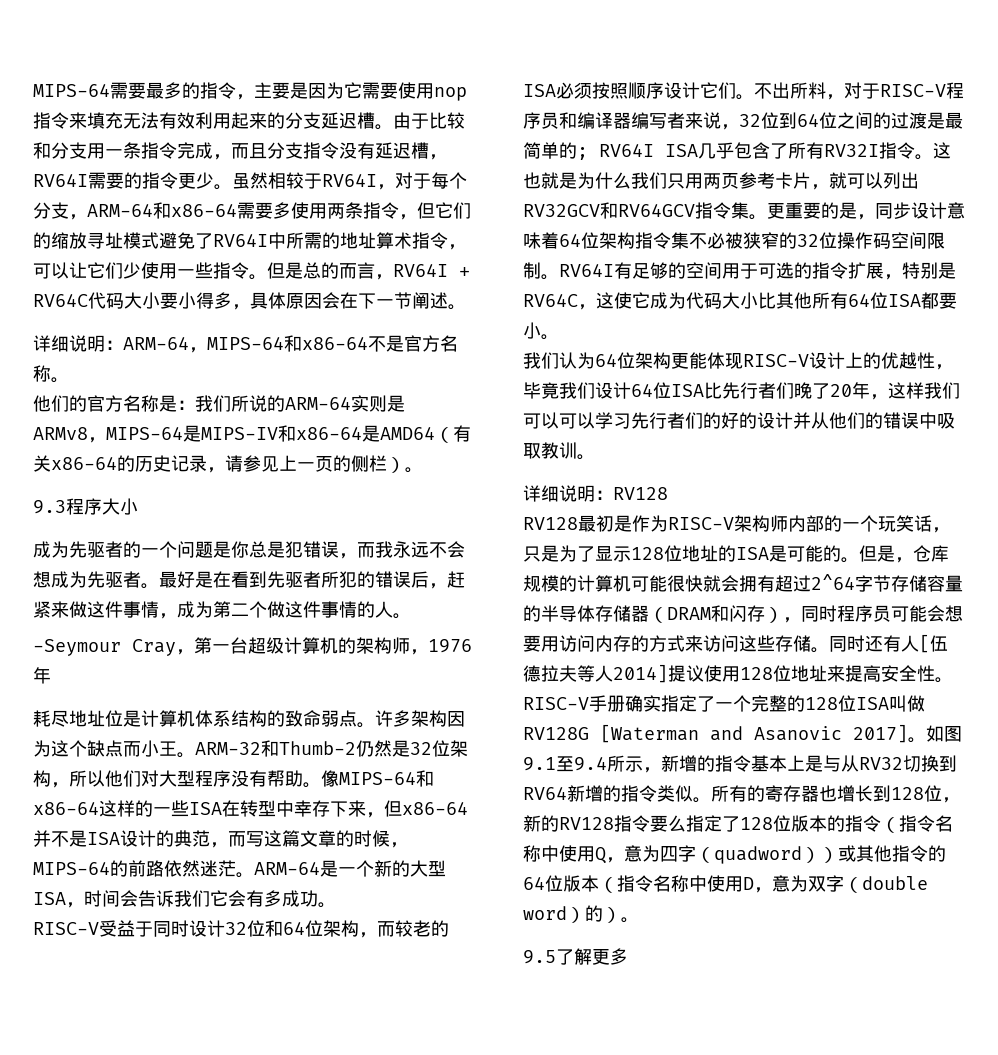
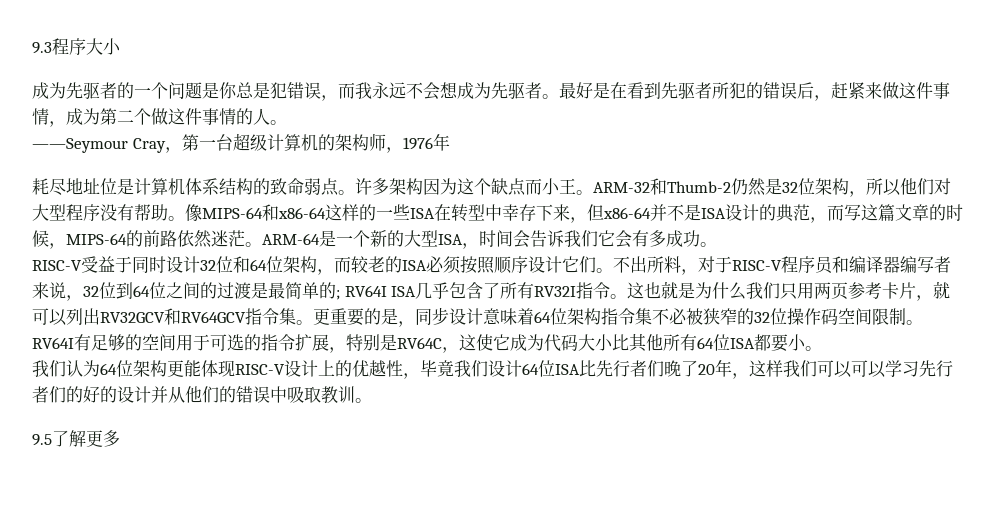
[33,82,467,101] [33,112,465,130] [33,142,447,160] [33,172,467,190] [33,202,471,220] [33,232,466,250] [33,262,470,280] [33,292,466,310] [33,335,458,353] [33,365,69,383] [33,395,405,412] [33,425,471,443] [33,455,423,473] MIPS-64需要最多的指令，主要是因为它需要使用nop指令来填充无法有效利用起来的分支延迟槽。由于比较和分支用一条指令完成，而且分支指令没有延迟槽，RV64I需要的指令更少。虽然相较于RV64I，对于每个分支，ARM-64和x86-64需要多使用两条指令，但它们的缩放寻址模式避免了RV64I中所需的地址算术指令，可以让它们少使用一些指令。但是总的而言，RV64I + RV64C代码大小要小得多，具体原因会在下一节阐述。 // 详细说明：ARM-64，MIPS-64和x86-64不是官方名称。 // 他们的官方名称是：我们所说的ARM-64实则是ARMv8，MIPS-64是MIPS-IV和x86-64是AMD64（有关x86-64的历史记录，请参见上一页的侧栏）。 // -> (32, 48) none
[33,639,121,656] -Seymour -> [32,138,128,153] ——Seymour
[523,485,668,502] [523,515,950,533] [523,545,949,563] [523,574,963,592] [523,605,963,623] [523,634,948,653] [523,664,953,683] [523,695,925,712] [523,724,962,743] [523,755,957,773] [523,785,960,803] [523,815,953,833] [523,845,946,864] [523,875,928,893] [523,905,639,923] // 详细说明：RV128 // RV128最初是作为RISC-V架构师内部的一个玩笑话，只是为了显示128位地址的ISA是可能的。但是，仓库规模的计算机可能很快就会拥有超过2^64字节存储容量的半导体存储器（DRAM和闪存），同时程序员可能会想要用访问内存的方式来访问这些存储。同时还有人[伍德拉夫等人2014]提议使用128位地址来提高安全性。RISC-V手册确实指定了一个完整的128位ISA叫做RV128G [Waterman and Asanovic 2017]。如图9.1至9.4所示，新增的指令基本上是与从RV32切换到RV64新增的指令类似。所有的寄存器也增长到128位，新的RV128指令要么指定了128位版本的指令（指令名称中使用Q，意为四字（quadword））或其他指令的64位版本（指令名称中使用D，意为双字（double word）的）。 -> (372, 400) none

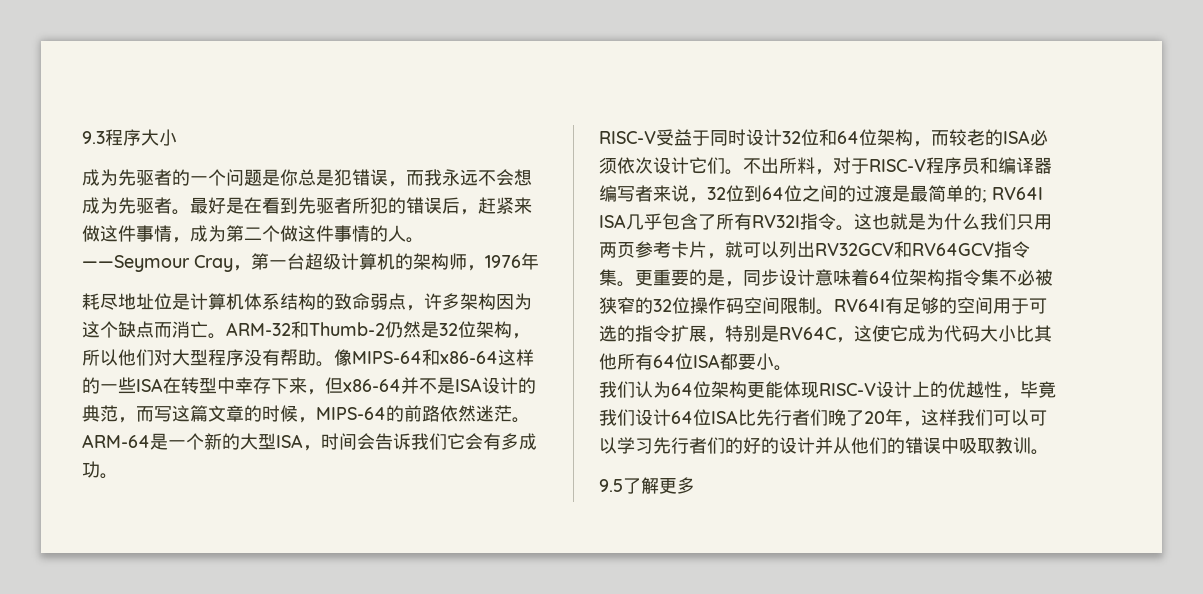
[338,190,355,195] 。 -> [406,305,424,311] ，
[542,178,576,195] 小王 -> [172,321,208,338] 消亡
[460,256,528,274] 按照顺序 -> [617,157,653,174] 依次

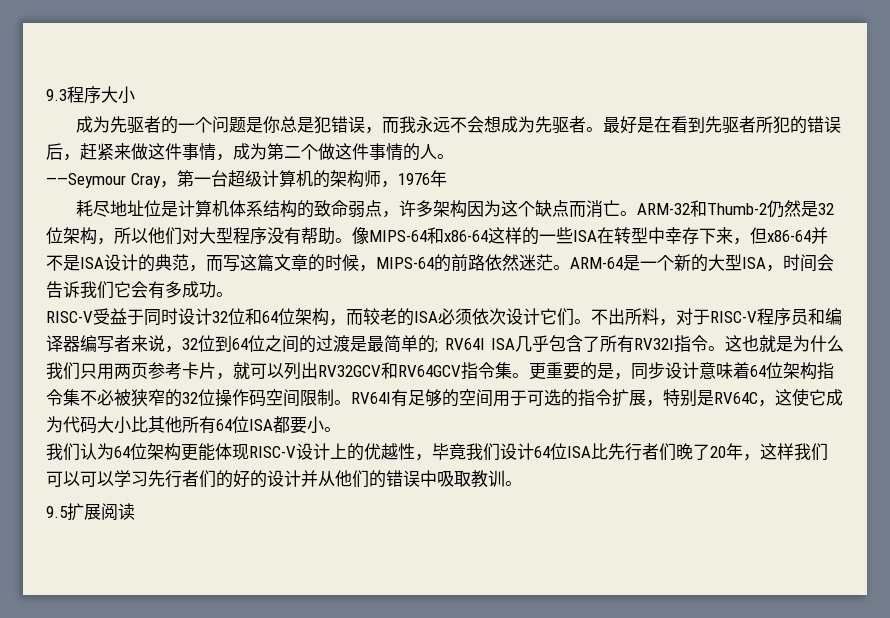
[623,477,695,494] 了解更多 -> [67,503,135,521] 扩展阅读

